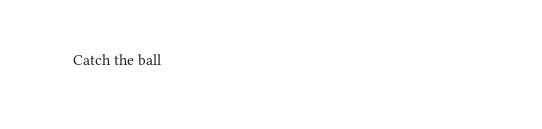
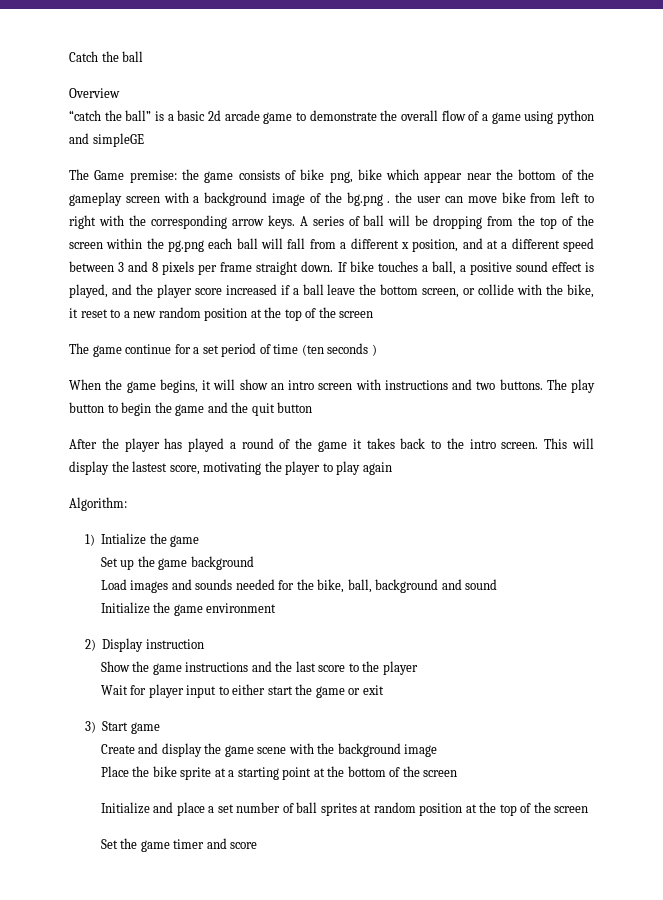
(162, 60) none -> [69,88,120,98] [69,110,595,124] [69,133,144,147] [69,169,594,183] [69,192,594,206] [69,215,594,229] [69,238,595,252] [69,261,594,275] [69,284,594,298] [69,307,374,321] [69,343,377,357] [69,379,595,393] [69,402,313,416] [69,438,594,452] [69,461,392,475] [69,497,127,511] [84,533,200,547] [100,556,254,570] [100,579,498,593] [100,602,277,616] [84,638,204,652] [100,661,418,675] [100,684,384,698] [84,721,160,734] [100,743,438,757] [100,766,458,780] [100,802,589,816] [100,838,258,852] // Overview // “catch the ball” is a basic 2d arcade game to demonstrate the overall flow of a game using python and simpleGE // The Game premise: the game consists of bike png, bike which appear near the bottom of the gameplay screen with a background image of the bg.png . the user can move bike from left to right with the corresponding arrow keys. A series of ball will be dropping from the top of the screen within the pg.png each ball will fall from a different x position, and at a different speed between 3 and 8 pixels per frame straight down. If bike touches a ball, a positive sound effect is played, and the player score increased if a ball leave the bottom screen, or collide with the bike, it reset to a new random position at the top of the screen // The game continue for a set period of time (ten seconds ) // When the game begins, it will show an intro screen with instructions and two buttons. The play button to begin the game and the quit button // After the player has played a round of the game it takes back to the intro screen. This will display the lastest score, motivating the player to play again // Algorithm: // 1) Intialize the game // Set up the game background // Load images and sounds needed for the bike, ball, background and sound // Initialize the game environment // 2) Display instruction // Show the game instructions and the last score to the player // Wait for player input to either start the game or exit // 3) Start game // Create and display the game scene with the background image // Place the bike sprite at a starting point at the bottom of the screen // Initialize and place a set number of ball sprites at random position at the top of the screen // Set the game timer and score

